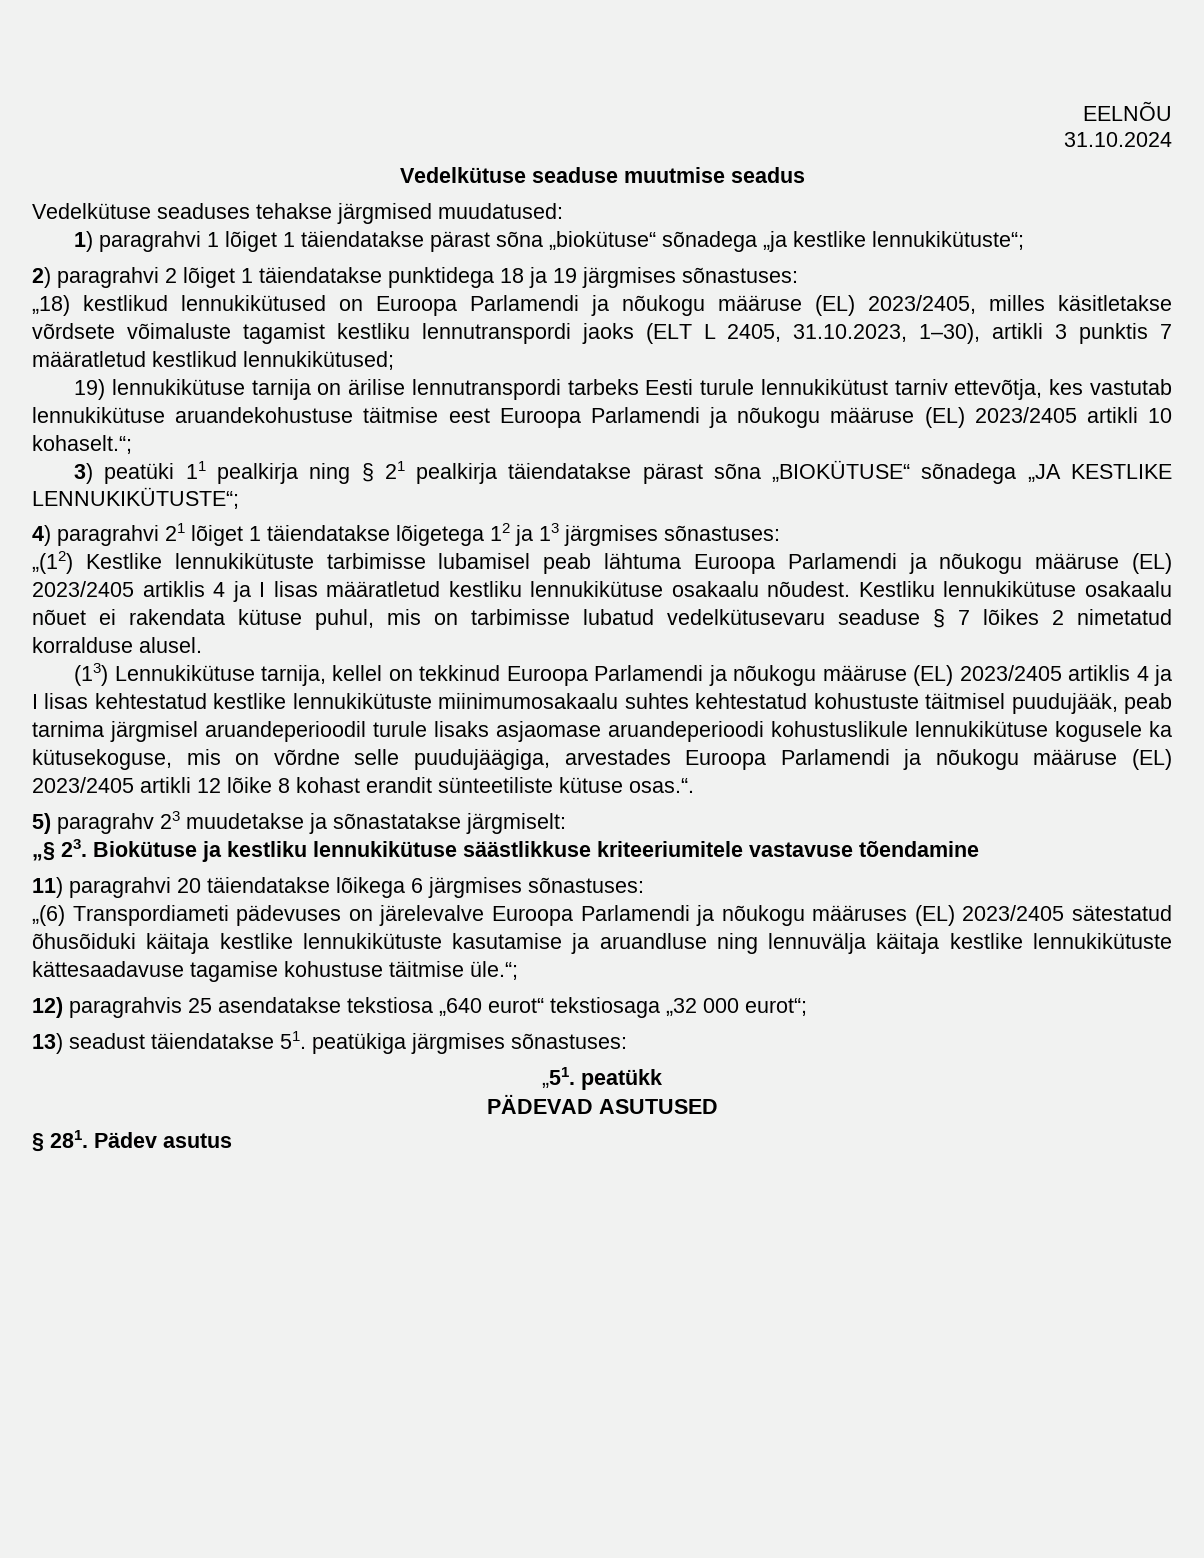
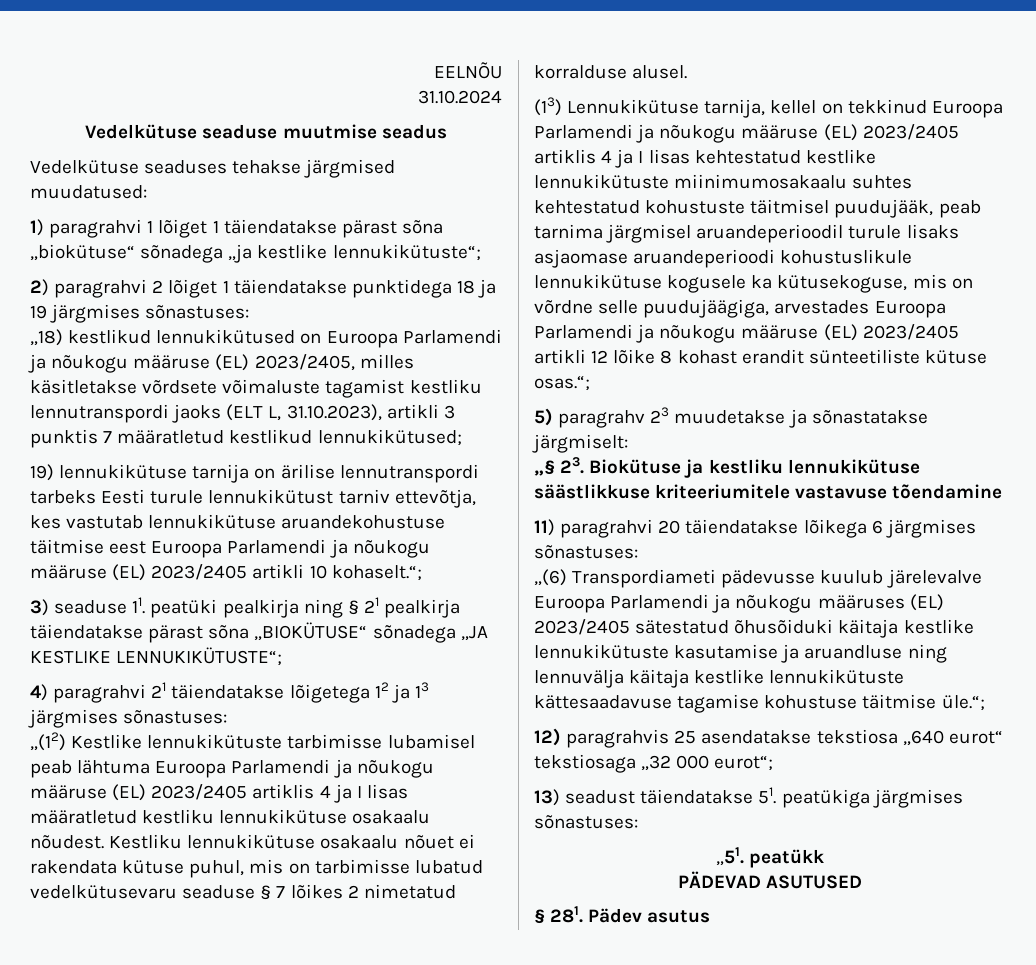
[703,323,981,344] L 2405, 31.10.2023, 1–30), -> [268,404,382,421] L, 31.10.2023),
[104,461,206,484] peatüki 11 -> [54,597,218,618] seaduse 11. peatüki
[191,525,261,546] lõiget 1 -> (167, 690) none
[629,778,694,793] osas.“. -> [534,376,590,391] osas.“;
[236,905,373,926] pädevuses on -> [721,570,884,588] pädevusse kuulub

